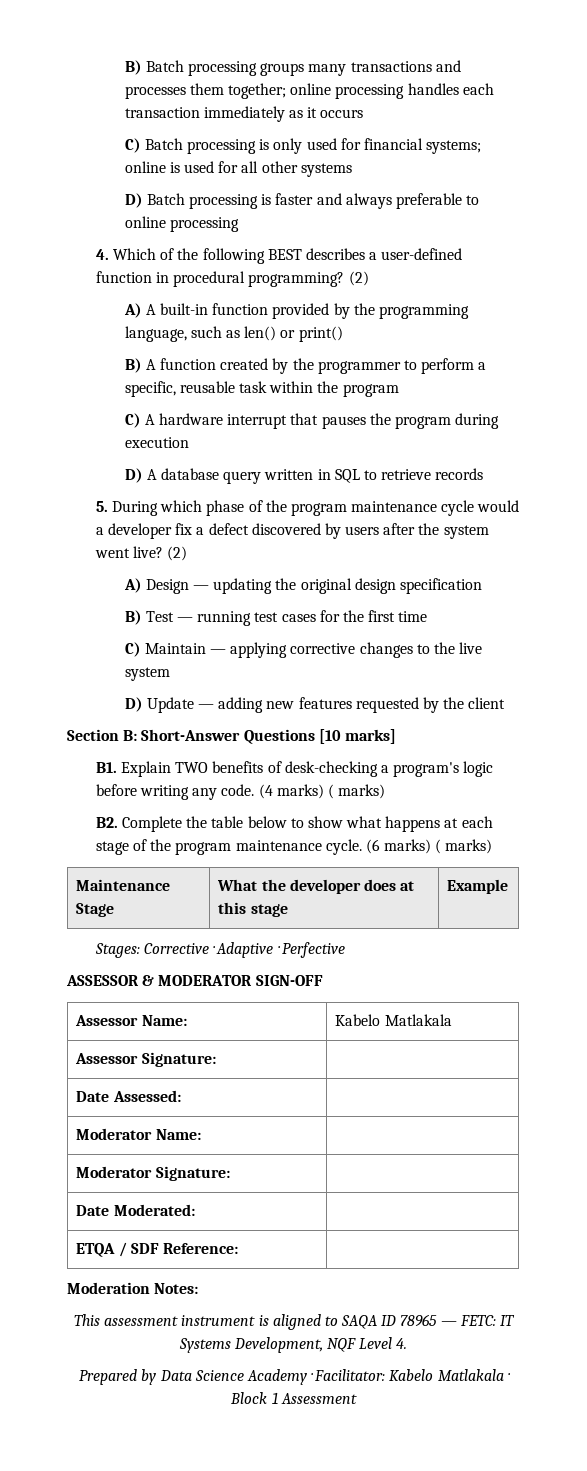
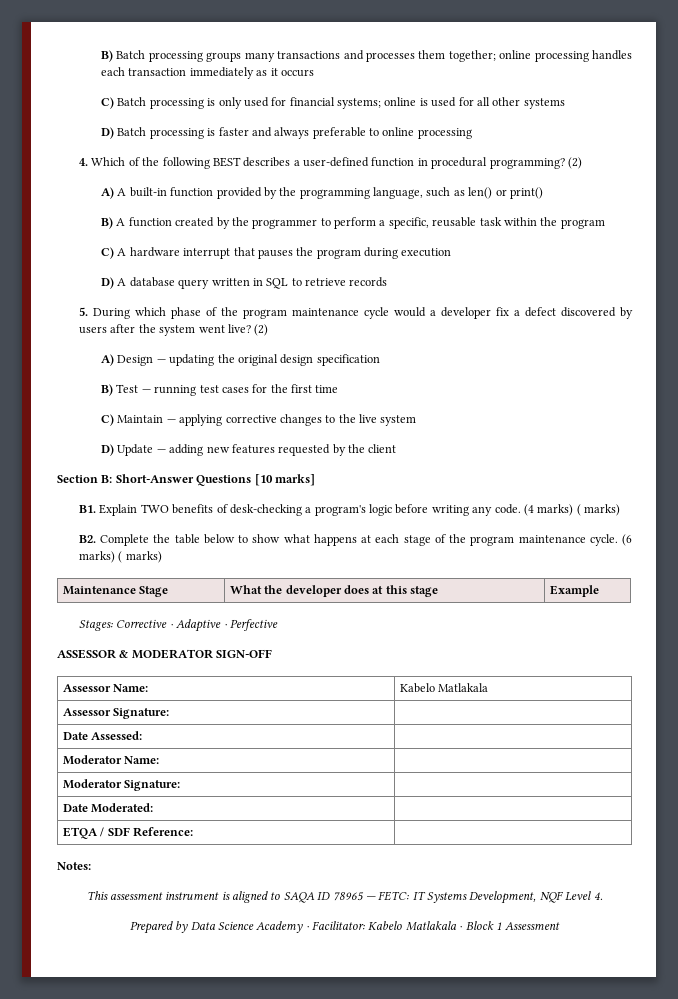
[67,1282,150,1294] Moderation -> (194, 832) none

